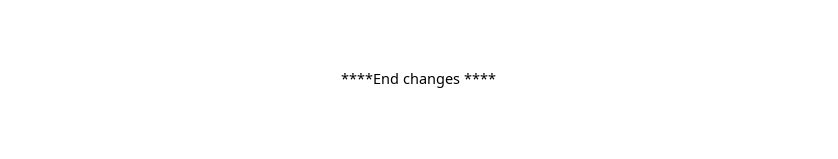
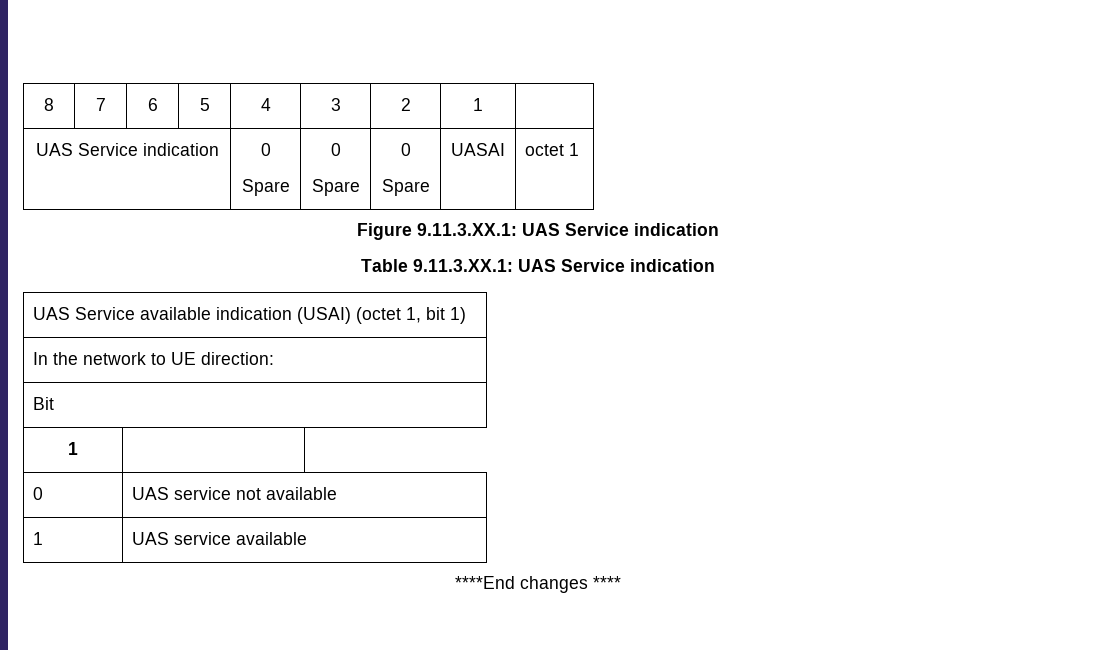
(340, 78) none -> [44,98,54,111] [95,98,106,111] [147,98,158,111] [199,98,210,111] [260,98,271,111] [330,98,341,111] [400,98,411,111] [473,98,483,111] [35,143,219,156] [260,143,271,156] [241,179,290,196] [330,143,341,156] [311,179,360,196] [400,143,411,156] [381,179,430,196] [451,143,505,156] [525,143,580,156] [357,223,719,240] [361,259,715,272] [33,307,467,324] [33,352,275,365] [33,397,55,410] [68,442,78,455] [33,487,44,500] [132,487,338,500] [33,532,44,545] [132,532,308,545] 8 | 7 | 6 | 5 | 4 | 3 | 2 | 1 | // UAS Service indication | 0 // Spare | 0 // Spare | 0 // Spare | UASAI | octet 1 // Figure 9.11.3.XX.1: UAS Service indication // Table 9.11.3.XX.1: UAS Service indication // UAS Service available indication (USAI) (octet 1, bit 1) // In the network to UE direction: // Bit // 1 | // 0 | UAS service not available // 1 | UAS service available //

